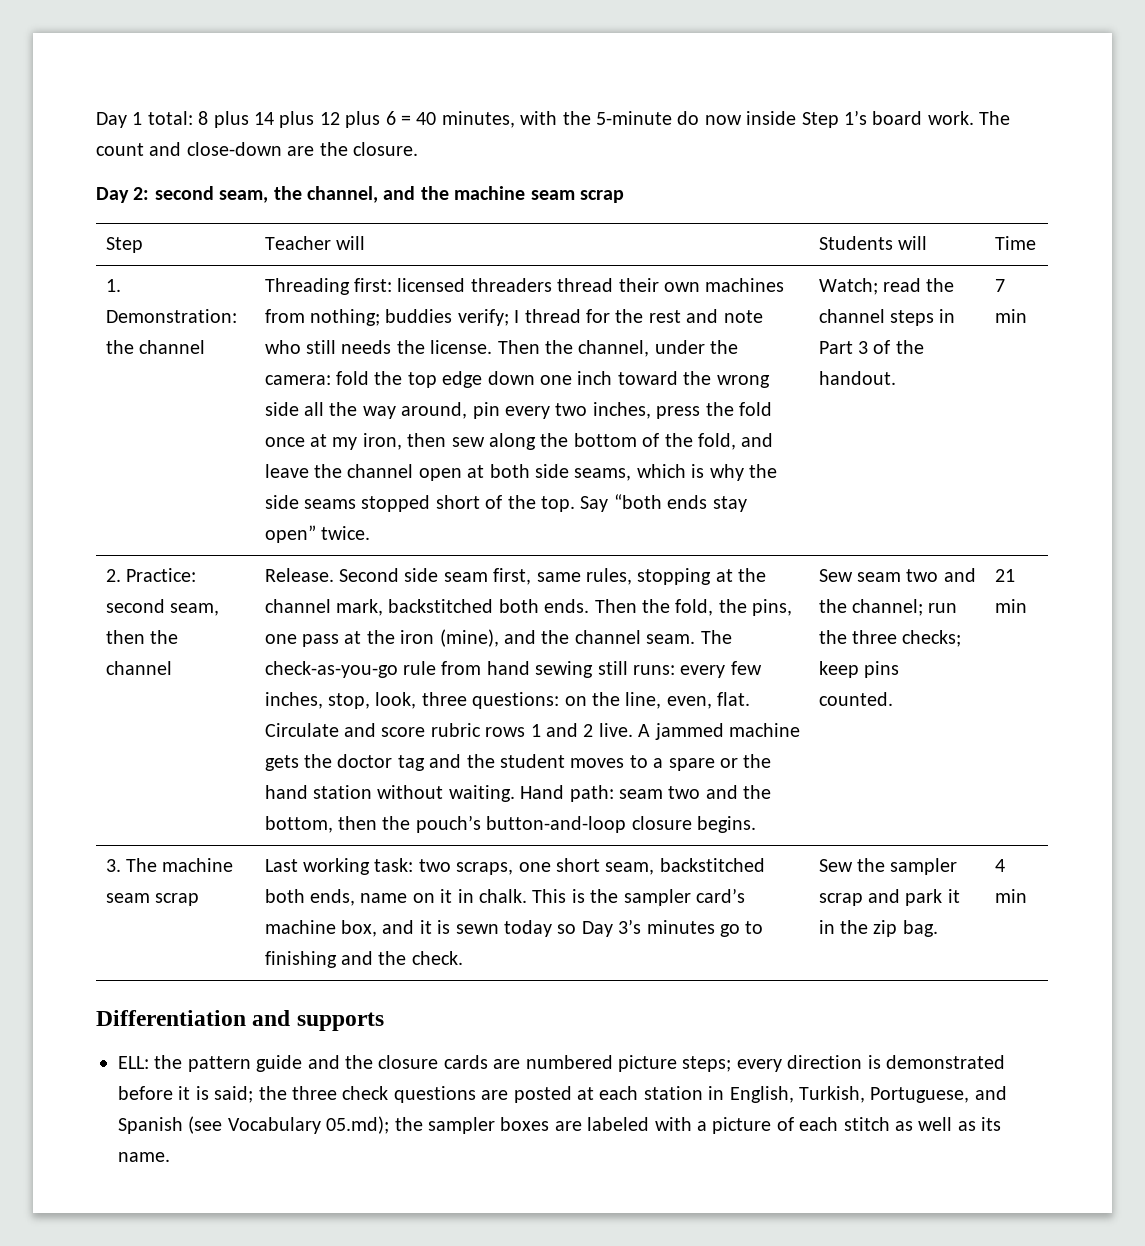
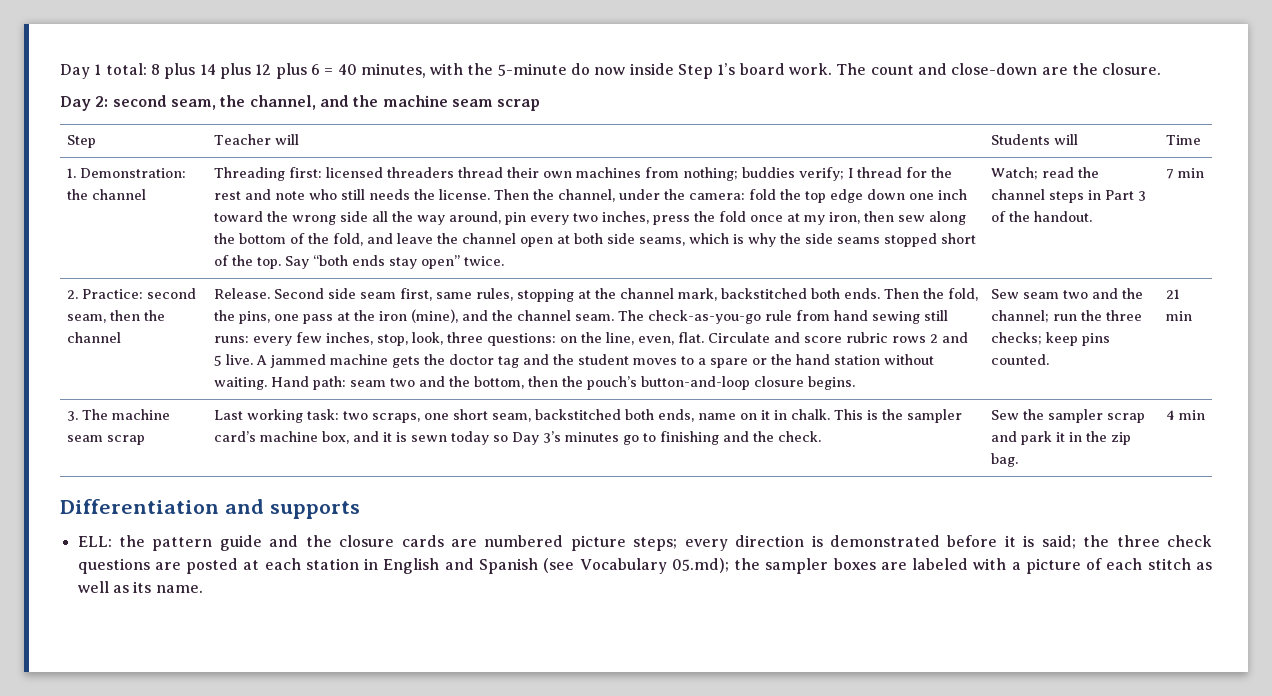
[530,723,594,737] 1 and 2 -> [929,332,968,343] [213,355,222,366] 2 and 5
[729,1086,970,1103] English, Turkish, Portuguese, -> [383,558,440,574] English

